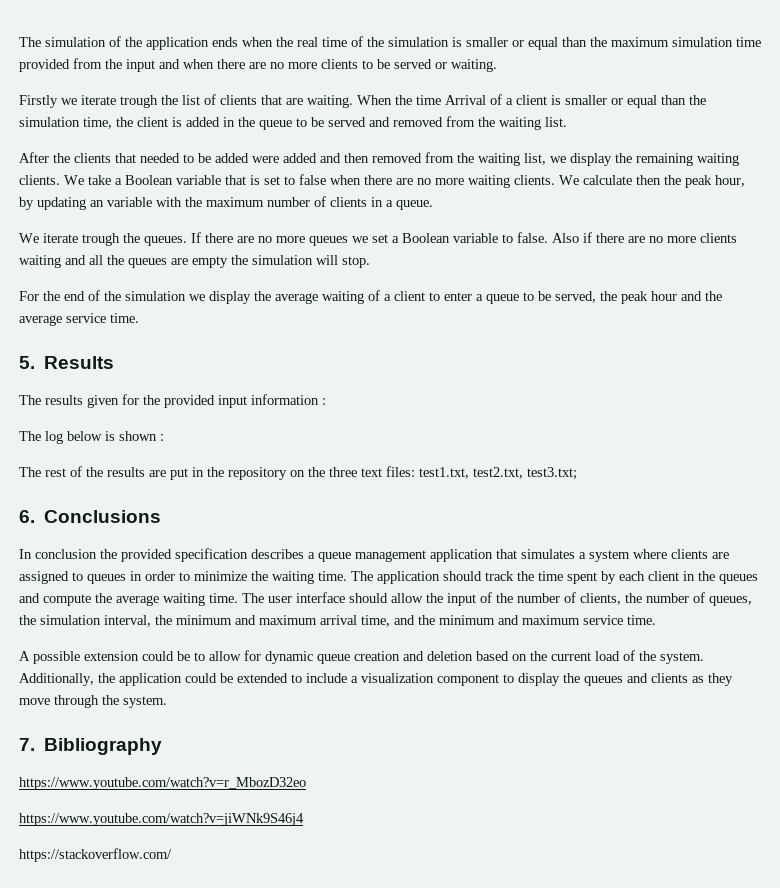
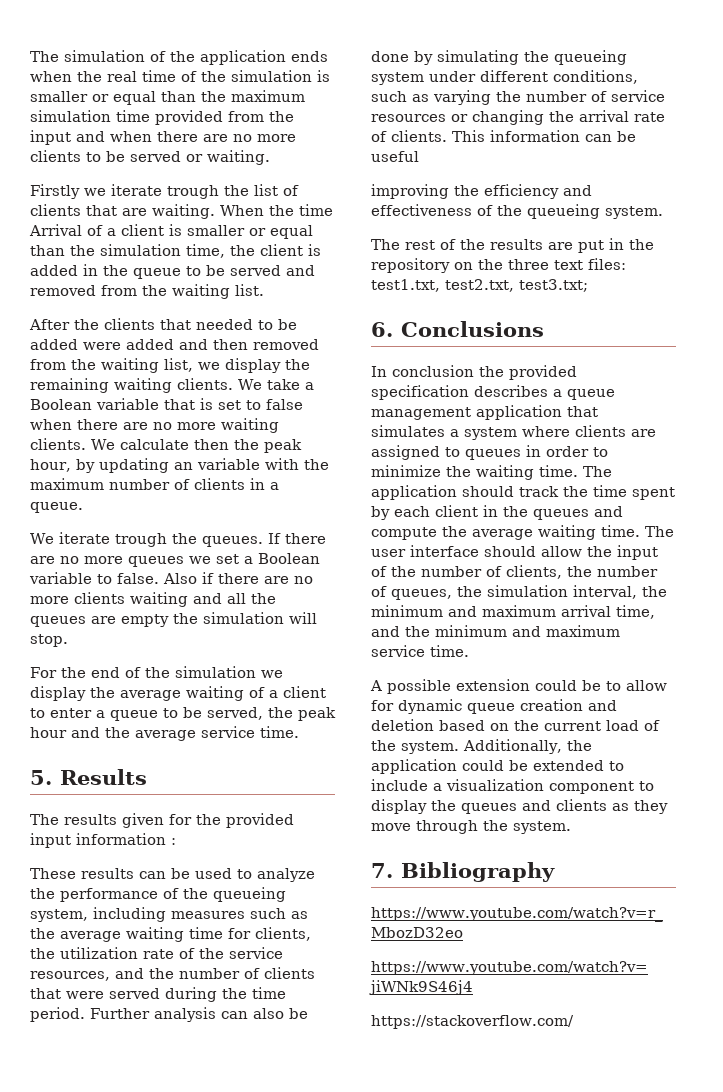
[19,431,164,444] The log below is shown : -> [30,868,315,882] [30,887,286,902] [30,907,308,922] [30,927,311,942] [30,947,283,959] [30,967,315,981] [30,987,286,1002] [30,1007,308,1022] [371,50,627,65] [371,70,638,85] [371,90,665,105] [371,110,665,125] [371,130,636,142] [371,151,419,162] [371,184,592,199] [371,204,663,219] These results can be used to analyze the performance of the queueing system, including measures such as the average waiting time for clients, the utilization rate of the service resources, and the number of clients that were served during the time period. Further analysis can also be done by simulating the queueing system under different conditions, such as varying the number of service resources or changing the arrival rate of clients. This information can be useful // improving the efficiency and effectiveness of the queueing system.

